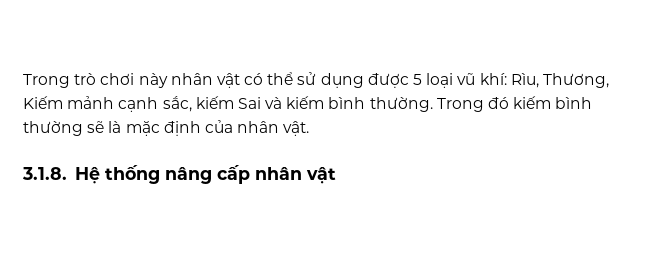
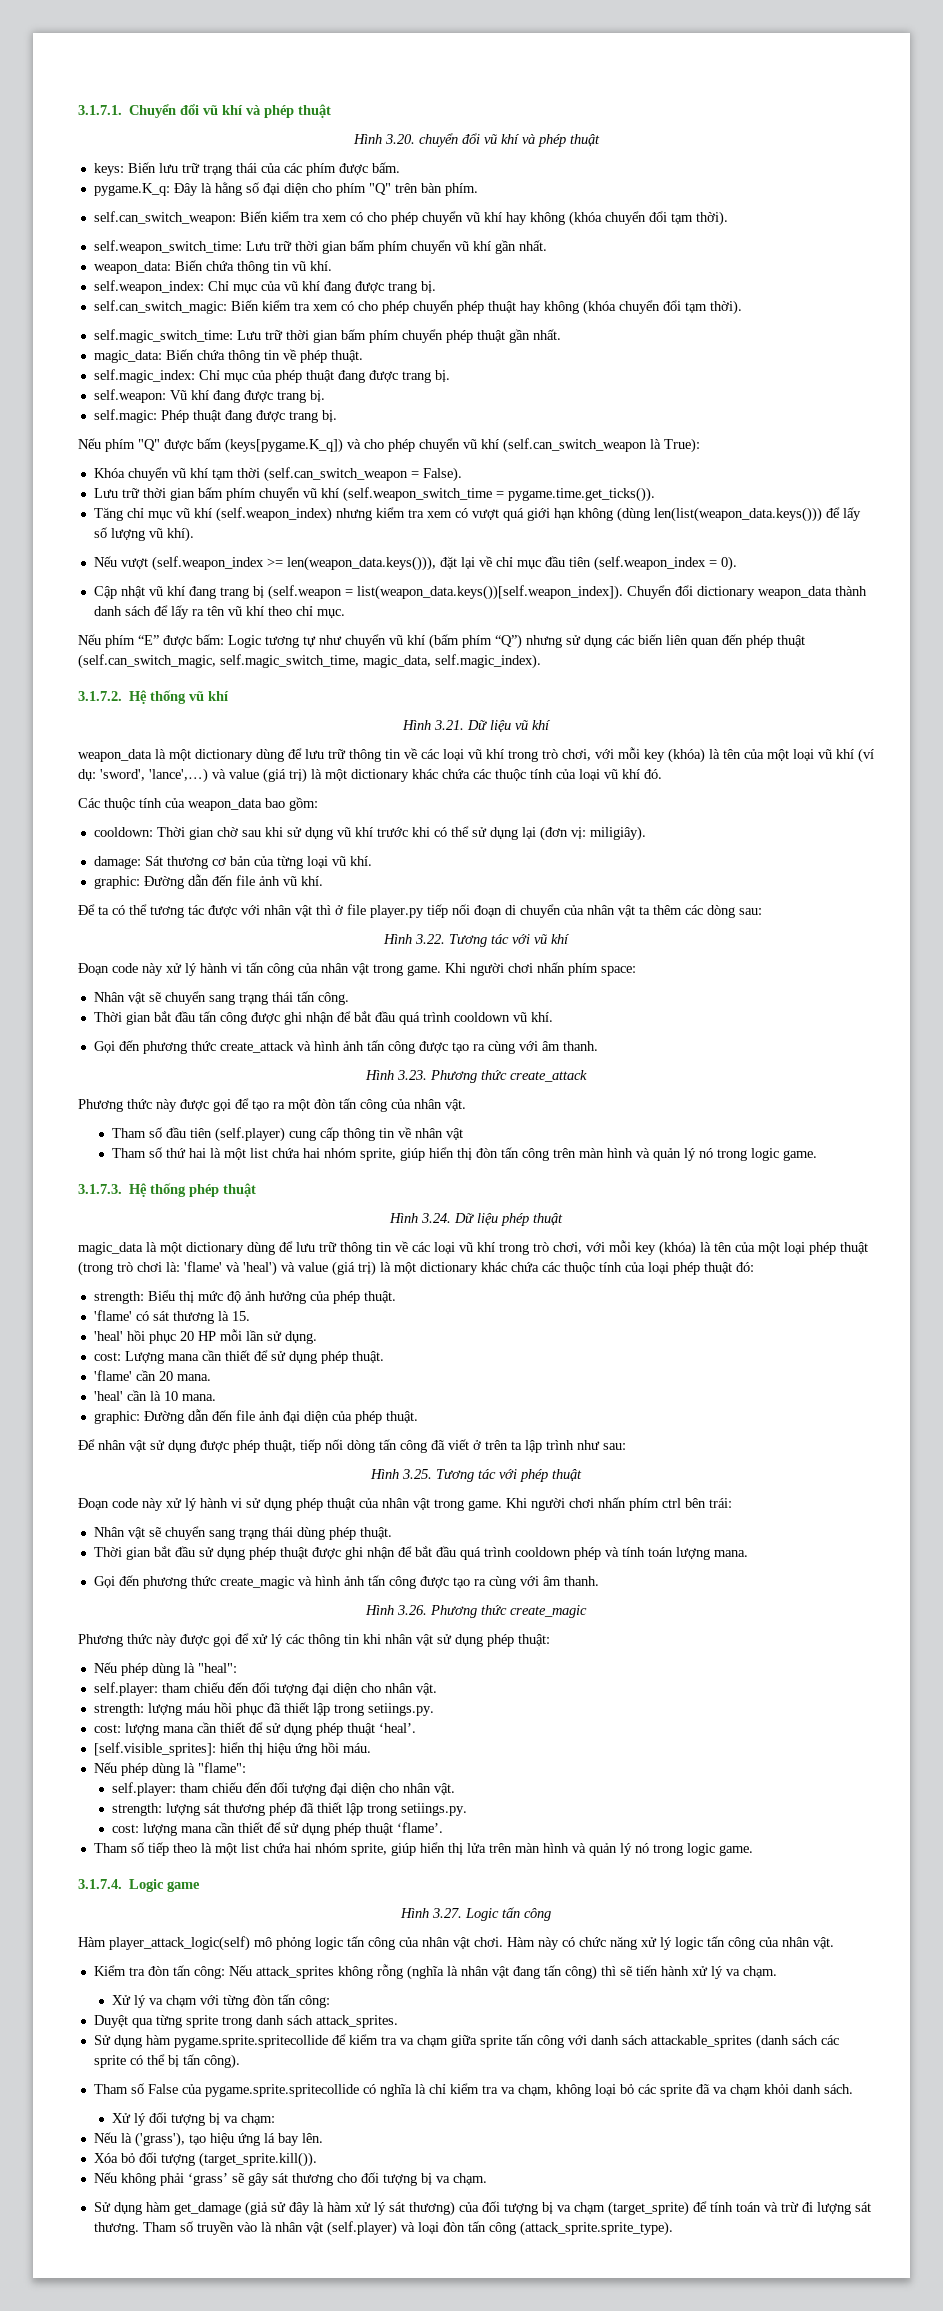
[23,72,609,88] [23,96,593,112] [23,120,310,136] [22,165,336,184] Trong trò chơi này nhân vật có thể sử dụng được 5 loại vũ khí: Rìu, Thương, Kiếm mảnh cạnh sắc, kiếm Sai và kiếm bình thường. Trong đó kiếm bình thường sẽ là mặc định của nhân vật. // 3.1.8. Hệ thống nâng cấp nhân vật -> [78,104,332,118] [352,133,600,147] [93,162,400,176] [93,182,478,196] [93,211,728,226] [93,240,547,254] [93,260,332,274] [93,280,436,294] [93,300,742,315] [93,329,561,343] [93,349,363,363] [93,369,450,383] [93,389,325,403] [93,409,337,423] [78,438,700,453] [93,467,462,482] [93,487,655,502] [93,507,861,522] [93,527,194,542] [93,556,737,571] [93,585,867,600] [93,605,345,619] [78,634,805,649] [78,654,541,669] [78,690,230,704] [402,720,551,732] [78,747,874,763] [78,768,662,783] [78,797,318,811] [93,826,646,841] [93,856,372,869] [93,874,323,889] [78,904,762,918] [383,934,570,947] [78,962,636,976] [93,991,349,1005] [93,1011,553,1025] [93,1040,598,1054] [365,1070,587,1083] [78,1098,466,1112] [112,1127,464,1142] [112,1147,818,1161] [78,1183,257,1197] [389,1213,563,1226] [78,1240,868,1256] [78,1261,754,1276] [93,1290,396,1304] [93,1310,250,1324] [93,1329,317,1344] [93,1350,384,1364] [93,1370,211,1381] [93,1390,216,1401] [93,1409,418,1424] [78,1439,626,1453] [370,1469,582,1482] [78,1497,732,1511] [93,1526,392,1540] [93,1546,748,1560] [93,1575,599,1589] [365,1605,587,1618] [78,1633,550,1647] [93,1662,237,1676] [93,1682,437,1696] [93,1702,434,1716] [93,1722,416,1736] [93,1742,371,1756] [93,1762,246,1776] [112,1782,456,1796] [112,1802,468,1816] [112,1822,444,1836] [93,1842,753,1856] [78,1879,201,1892] [400,1907,551,1921] [78,1936,834,1951] [93,1964,777,1980] [112,1994,331,2008] [93,2015,398,2028] [93,2034,839,2049] [93,2054,240,2069] [93,2083,853,2097] [112,2112,276,2126] [93,2132,323,2147] [93,2152,317,2167] [93,2172,487,2186] [93,2201,871,2216] [93,2221,673,2236] 3.1.7.1. Chuyển đổi vũ khí và phép thuật // Hình 3.20. chuyển đổi vũ khí và phép thuật // keys: Biến lưu trữ trạng thái của các phím được bấm. // pygame.K_q: Đây là hằng số đại diện cho phím "Q" trên bàn phím. // self.can_switch_weapon: Biến kiểm tra xem có cho phép chuyển vũ khí hay không (khóa chuyển đổi tạm thời). // self.weapon_switch_time: Lưu trữ thời gian bấm phím chuyển vũ khí gần nhất. // weapon_data: Biến chứa thông tin vũ khí. // self.weapon_index: Chỉ mục của vũ khí đang được trang bị. // self.can_switch_magic: Biến kiểm tra xem có cho phép chuyển phép thuật hay không (khóa chuyển đổi tạm thời). // self.magic_switch_time: Lưu trữ thời gian bấm phím chuyển phép thuật gần nhất. // magic_data: Biến chứa thông tin về phép thuật. // self.magic_index: Chỉ mục của phép thuật đang được trang bị. // self.weapon: Vũ khí đang được trang bị. // self.magic: Phép thuật đang được trang bị. // Nếu phím "Q" được bấm (keys[pygame.K_q]) và cho phép chuyển vũ khí (self.can_switch_weapon là True): // Khóa chuyển vũ khí tạm thời (self.can_switch_weapon = False). // Lưu trữ thời gian bấm phím chuyển vũ khí (self.weapon_switch_time = pygame.time.get_ticks()). // Tăng chỉ mục vũ khí (self.weapon_index) nhưng kiểm tra xem có vượt quá giới hạn không (dùng len(list(weapon_data.keys())) để lấy số lượng vũ khí). // Nếu vượt (self.weapon_index >= len(weapon_data.keys())), đặt lại về chỉ mục đầu tiên (self.weapon_index = 0). // Cập nhật vũ khí đang trang bị (self.weapon = list(weapon_data.keys())[self.weapon_index]). Chuyển đổi dictionary weapon_data thành danh sách để lấy ra tên vũ khí theo chỉ mục. // Nếu phím “E” được bấm: Logic tương tự như chuyển vũ khí (bấm phím “Q”) nhưng sử dụng các biến liên quan đến phép thuật (self.can_switch_magic, self.magic_switch_time, magic_data, self.magic_index). // 3.1.7.2. Hệ thống vũ khí // Hình 3.21. Dữ liệu vũ khí // weapon_data là một dictionary dùng để lưu trữ thông tin về các loại vũ khí trong trò chơi, với mỗi key (khóa) là tên của một loại vũ khí (ví dụ: 'sword', 'lance',…) và value (giá trị) là một dictionary khác chứa các thuộc tính của loại vũ khí đó. // Các thuộc tính của weapon_data bao gồm: // cooldown: Thời gian chờ sau khi sử dụng vũ khí trước khi có thể sử dụng lại (đơn vị: miligiây). // damage: Sát thương cơ bản của từng loại vũ khí. // graphic: Đường dẫn đến file ảnh vũ khí. // Để ta có thể tương tác được với nhân vật thì ở file player.py tiếp nối đoạn di chuyển của nhân vật ta thêm các dòng sau: // Hình 3.22. Tương tác với vũ khí // Đoạn code này xử lý hành vi tấn công của nhân vật trong game. Khi người chơi nhấn phím space: // Nhân vật sẽ chuyển sang trạng thái tấn công. // Thời gian bắt đầu tấn công được ghi nhận để bắt đầu quá trình cooldown vũ khí. // Gọi đến phương thức create_attack và hình ảnh tấn công được tạo ra cùng với âm thanh. // Hình 3.23. Phương thức create_attack // Phương thức này được gọi để tạo ra một đòn tấn công của nhân vật. // Tham số đầu tiên (self.player) cung cấp thông tin về nhân vật // Tham số thứ hai là một list chứa hai nhóm sprite, giúp hiển thị đòn tấn công trên màn hình và quản lý nó trong logic game. // 3.1.7.3. Hệ thống phép thuật // Hình 3.24. Dữ liệu phép thuật // magic_data là một dictionary dùng để lưu trữ thông tin về các loại vũ khí trong trò chơi, với mỗi key (khóa) là tên của một loại phép thuật (trong trò chơi là: 'flame' và 'heal') và value (giá trị) là một dictionary khác chứa các thuộc tính của loại phép thuật đó: // strength: Biểu thị mức độ ảnh hưởng của phép thuật. // 'flame' có sát thương là 15. // 'heal' hồi phục 20 HP mỗi lần sử dụng. // cost: Lượng mana cần thiết để sử dụng phép thuật. // 'flame' cần 20 mana. // 'heal' cần là 10 mana. // graphic: Đường dẫn đến file ảnh đại diện của phép thuật. // Để nhân vật sử dụng được phép thuật, tiếp nối dòng tấn công đã viết ở trên ta lập trình như sau: // Hình 3.25. Tương tác với phép thuật // Đoạn code này xử lý hành vi sử dụng phép thuật của nhân vật trong game. Khi người chơi nhấn phím ctrl bên trái: // Nhân vật sẽ chuyển sang trạng thái dùng phép thuật. // Thời gian bắt đầu sử dụng phép thuật được ghi nhận để bắt đầu quá trình cooldown phép và tính toán lượng mana. // Gọi đến phương thức create_magic và hình ảnh tấn công được tạo ra cùng với âm thanh. // Hình 3.26. Phương thức create_magic // Phương thức này được gọi để xử lý các thông tin khi nhân vật sử dụng phép thuật: // Nếu phép dùng là "heal": // self.player: tham chiếu đến đối tượng đại diện cho nhân vật. // strength: lượng máu hồi phục đã thiết lập trong setiings.py. // cost: lượng mana cần thiết để sử dụng phép thuật ‘heal’. // [self.visible_sprites]: hiển thị hiệu ứng hồi máu. // Nếu phép dùng là "flame": // self.player: tham chiếu đến đối tượng đại diện cho nhân vật. // strength: lượng sát thương phép đã thiết lập trong setiings.py. // cost: lượng mana cần thiết để sử dụng phép thuật ‘flame’. // Tham số tiếp theo là một list chứa hai nhóm sprite, giúp hiển thị lửa trên màn hình và quản lý nó trong logic game. // 3.1.7.4. Logic game // Hình 3.27. Logic tấn công // Hàm player_attack_logic(self) mô phỏng logic tấn công của nhân vật chơi. Hàm này có chức năng xử lý logic tấn công của nhân vật. // Kiểm tra đòn tấn công: Nếu attack_sprites không rỗng (nghĩa là nhân vật đang tấn công) thì sẽ tiến hành xử lý va chạm. // Xử lý va chạm với từng đòn tấn công: // Duyệt qua từng sprite trong danh sách attack_sprites. // Sử dụng hàm pygame.sprite.spritecollide để kiểm tra va chạm giữa sprite tấn công với danh sách attackable_sprites (danh sách các sprite có thể bị tấn công). // Tham số False của pygame.sprite.spritecollide có nghĩa là chỉ kiểm tra va chạm, không loại bỏ các sprite đã va chạm khỏi danh sách. // Xử lý đối tượng bị va chạm: // Nếu là ('grass'), tạo hiệu ứng lá bay lên. // Xóa bỏ đối tượng (target_sprite.kill()). // Nếu không phải ‘grass’ sẽ gây sát thương cho đối tượng bị va chạm. // Sử dụng hàm get_damage (giả sử đây là hàm xử lý sát thương) của đối tượng bị va chạm (target_sprite) để tính toán và trừ đi lượng sát thương. Tham số truyền vào là nhân vật (self.player) và loại đòn tấn công (attack_sprite.sprite_type).

